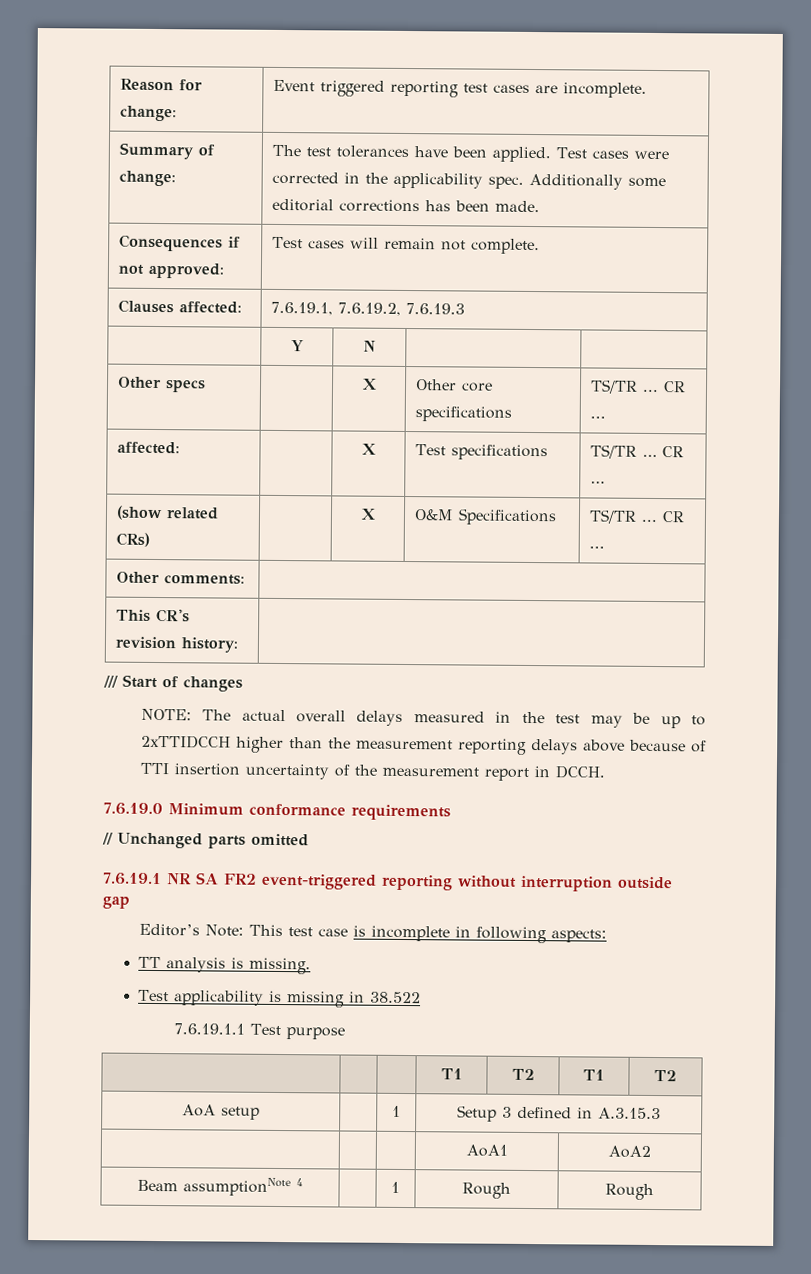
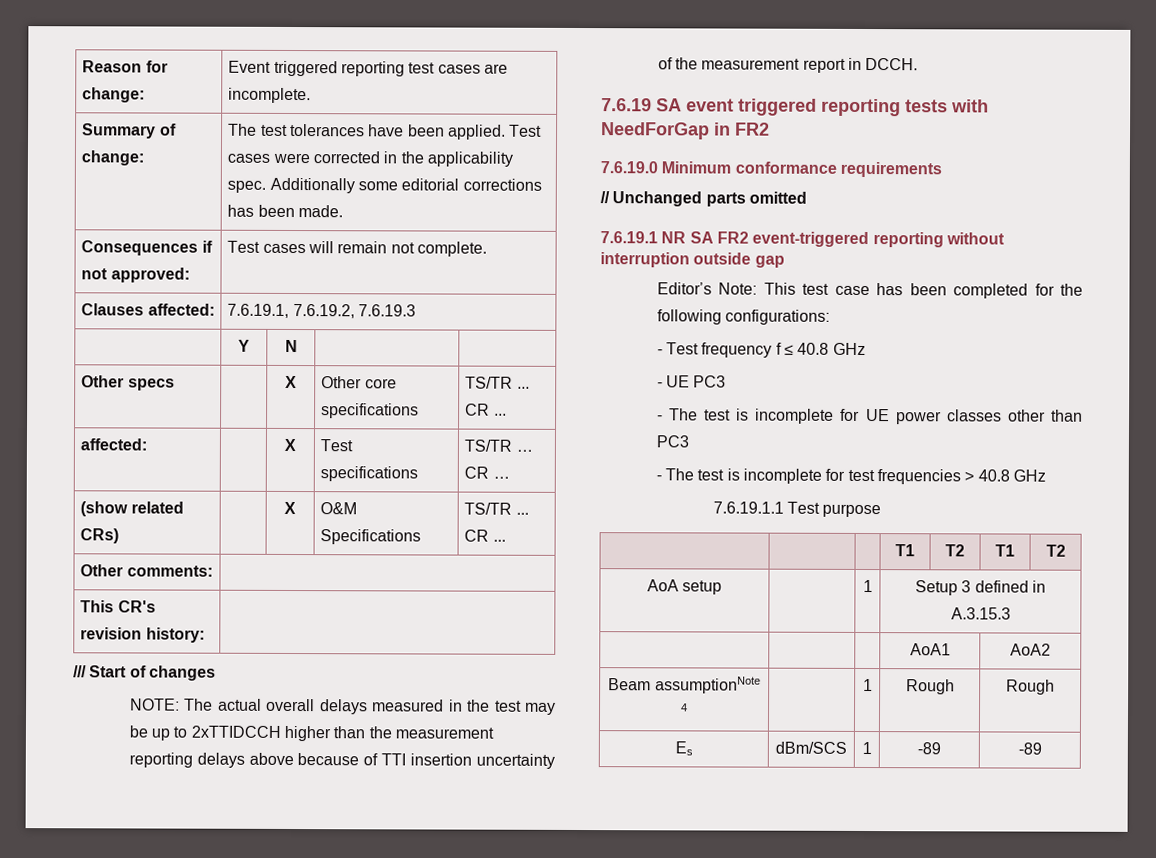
(605, 772) none -> [601,98,989,117] [601,122,770,140] // 7.6.19 SA event triggered reporting tests with NeedForGap in FR2
[352,925,607,944] [137,956,311,975] [137,989,421,1008] is incomplete in following aspects: // TT analysis is missing. // Test applicability is missing in 38.522 -> [876,283,1083,299] [656,309,831,325] [656,342,866,358] [656,375,727,388] [656,408,1084,425] [655,435,689,448] [655,468,1046,485] has been completed for the following configurations: // - Test frequency f ≤ 40.8 GHz // - UE PC3 // - The test is incomplete for UE power classes other than PC3 // - The test is incomplete for test frequencies > 40.8 GHz
(654, 1192) none -> [674,741,693,756] [775,741,847,754] [861,741,872,755] [917,742,941,755] [1017,742,1042,755] // Es | dBm/SCS | 1 | -89 | -89

